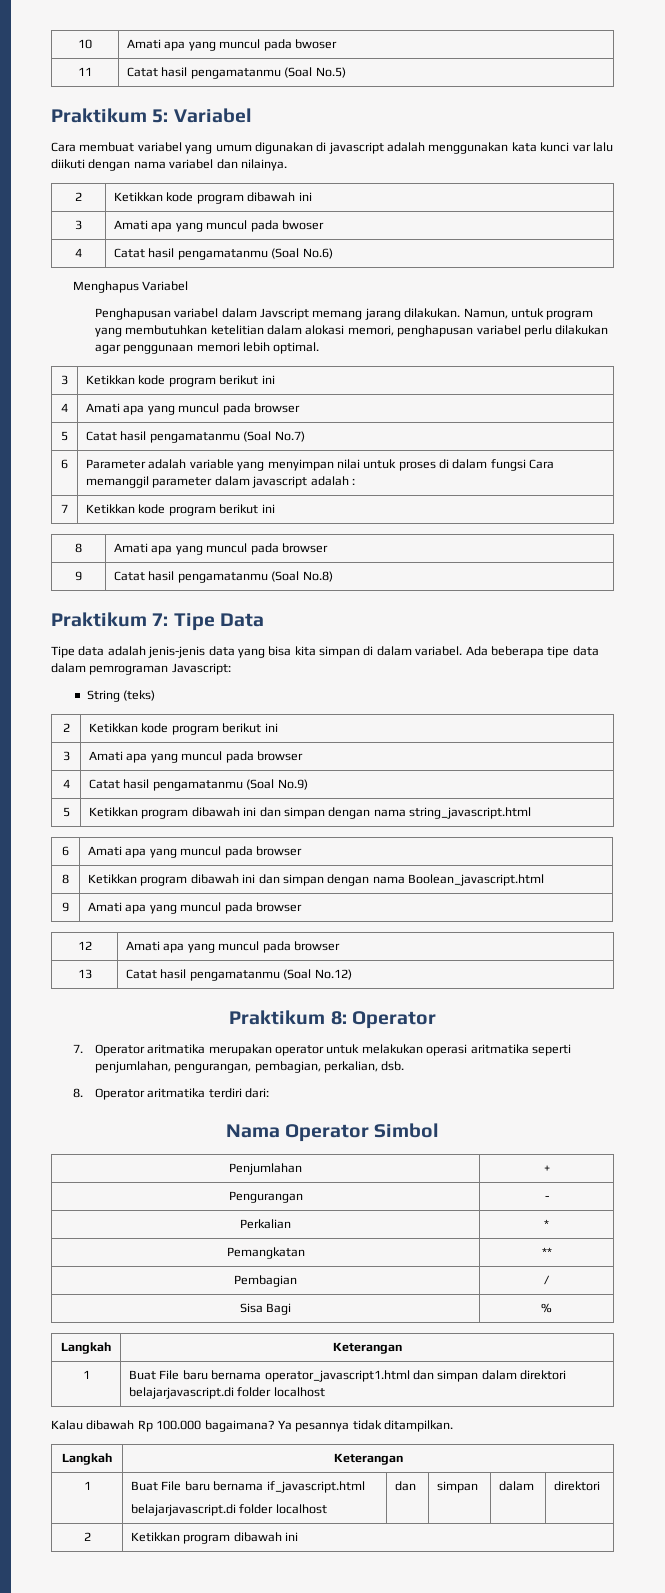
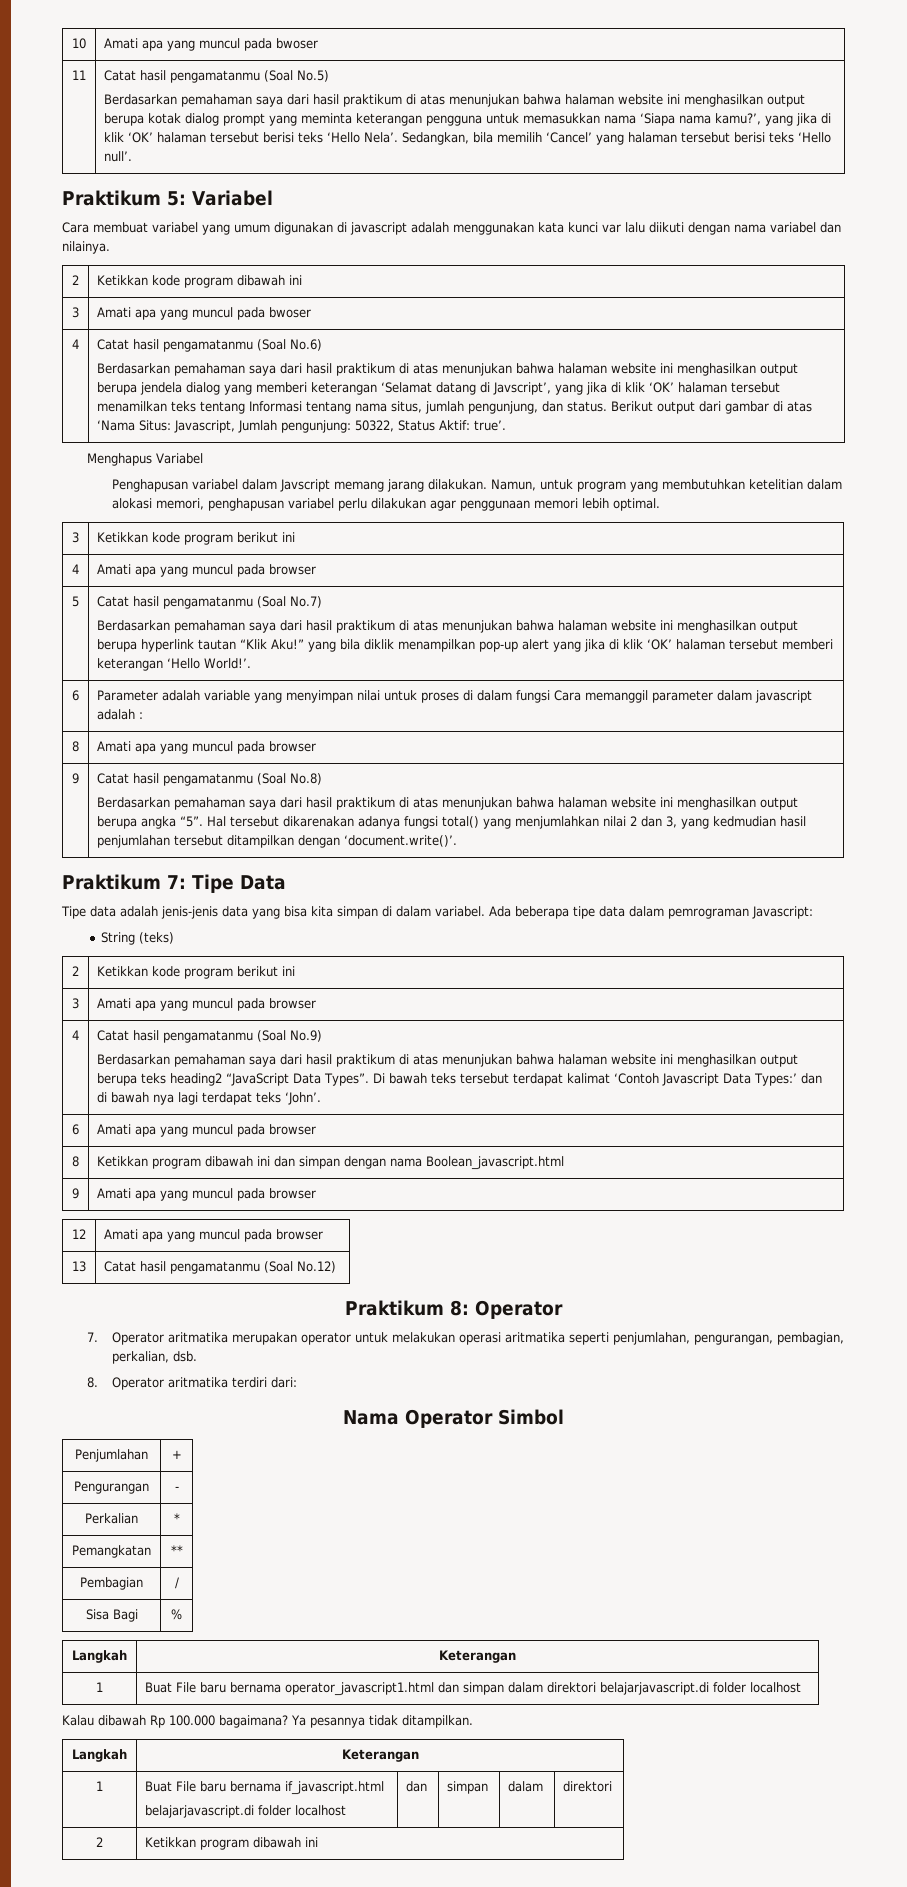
(346, 72) none -> [104,94,806,107] [104,113,832,126] [104,132,832,145] [104,151,133,162] // Berdasarkan pemahaman saya dari hasil praktikum di atas menunjukan bahwa halaman website ini menghasilkan output berupa kotak dialog prompt yang meminta keterangan pengguna untuk memasukkan nama ‘Siapa nama kamu?’, yang jika di klik ‘OK’ halaman tersebut berisi teks ‘Hello Nela’. Sedangkan, bila memilih ‘Cancel’ yang halaman tersebut berisi teks ‘Hello null’.
(333, 253) none -> [97,363,799,376] [97,382,781,395] [97,401,813,414] [97,420,507,433] // Berdasarkan pemahaman saya dari hasil praktikum di atas menunjukan bahwa halaman website ini menghasilkan output berupa jendela dialog yang memberi keterangan ‘Selamat datang di Javscript’, yang jika di klik ‘OK’ halaman tersebut menamilkan teks tentang Informasi tentang nama situs, jumlah pengunjung, dan status. Berikut output dari gambar di atas ‘Nama Situs: Javascript, Jumlah pengunjung: 50322, Status Aktif: true’.
(305, 436) none -> [97,620,799,633] [97,639,834,652] [97,658,252,671] // Berdasarkan pemahaman saya dari hasil praktikum di atas menunjukan bahwa halaman website ini menghasilkan output berupa hyperlink tautan “Klik Aku!” yang bila diklik menampilkan pop-up alert yang jika di klik ‘OK’ halaman tersebut memberi keterangan ‘Hello World!’.
[61,504,68,513] [86,504,275,516] // 7 | Ketikkan kode program berikut ini -> (144, 715) none
(333, 576) none -> [97,797,799,810] [97,816,807,829] [97,835,458,848] // Berdasarkan pemahaman saya dari hasil praktikum di atas menunjukan bahwa halaman website ini menghasilkan output berupa angka “5”. Hal tersebut dikarenakan adanya fungsi total() yang menjumlahkan nilai 2 dan 3, yang kedmudian hasil penjumlahan tersebut ditampilkan dengan ‘document.write()’.
[62,807,70,817] [89,807,532,819] // 5 | Ketikkan program dibawah ini dan simpan dengan nama string_javascript.html -> [97,1054,799,1067] [97,1073,823,1086] [97,1092,322,1105] // Berdasarkan pemahaman saya dari hasil praktikum di atas menunjukan bahwa halaman website ini menghasilkan output berupa teks heading2 “JavaScript Data Types”. Di bawah teks tersebut terdapat kalimat ‘Contoh Javascript Data Types:’ dan di bawah nya lagi terdapat teks ‘John’.

